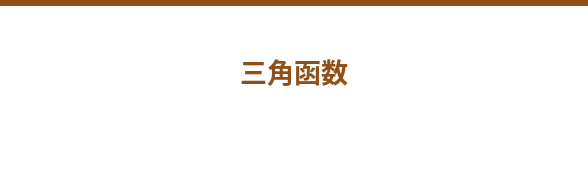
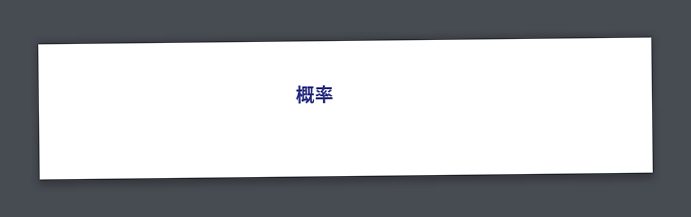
[240,59,348,87] 三角函数 -> [295,85,334,105] 概率

